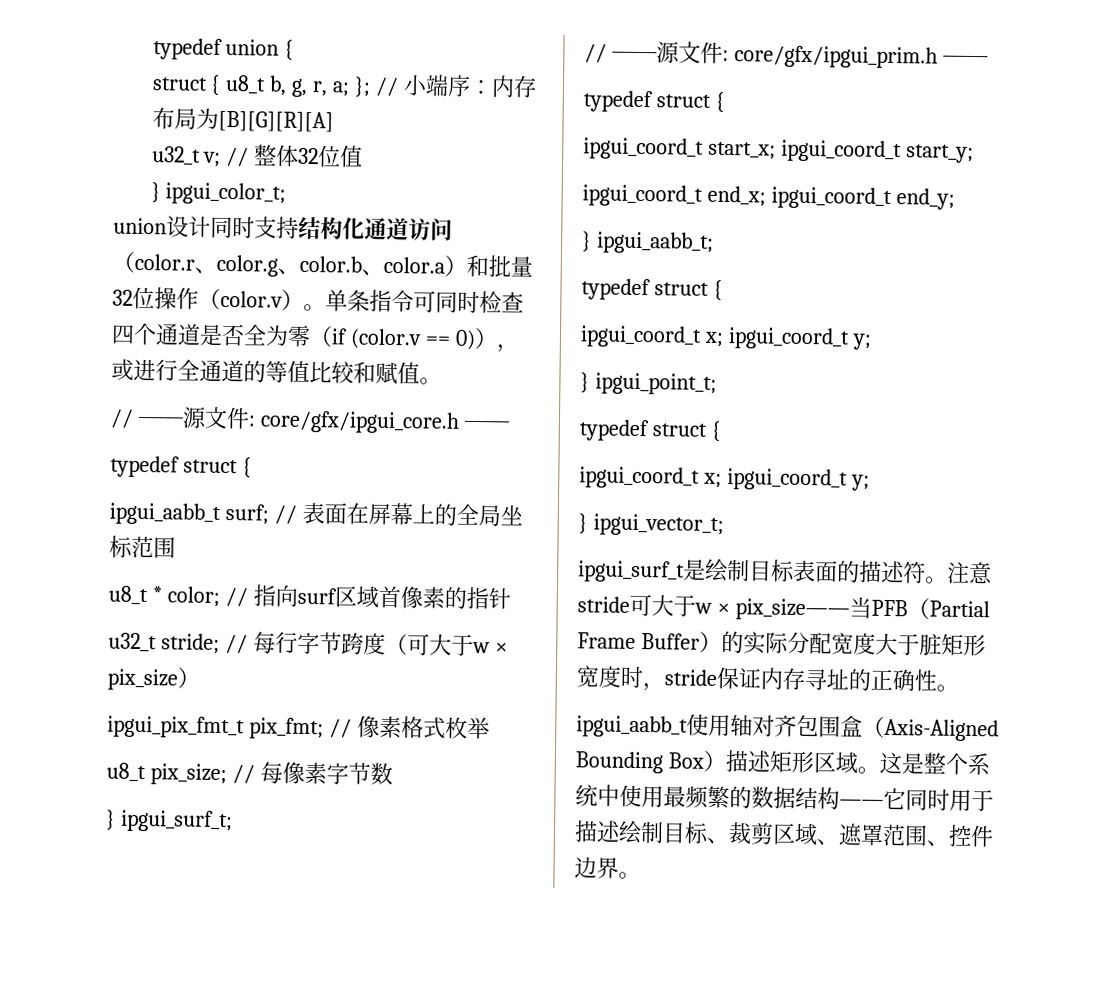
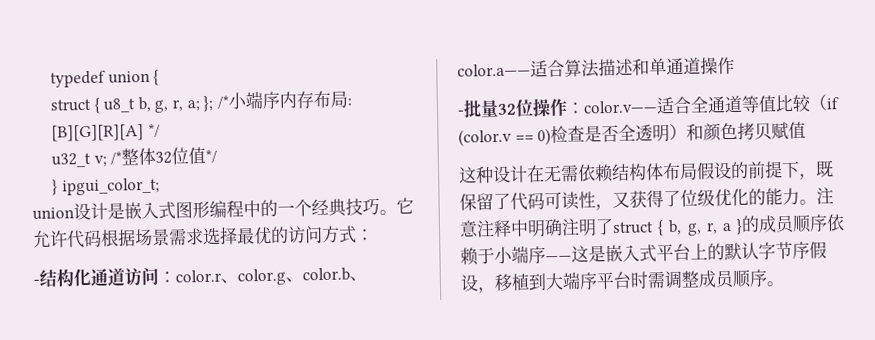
[375,74,493,97] // 小端序： -> [216,90,280,110] /*小端序
[195,107,219,129] 为 -> [346,98,352,106] :
(334, 121) none -> [147,123,160,137] */
[225,147,250,167] // -> [110,151,123,165] /*
(364, 156) none -> [205,149,218,163] */
[210,216,299,239] 同时支持 -> [107,197,414,220] [32,225,374,249] [33,279,40,285] 是嵌入式图形编程中的一个经典技巧。它允许代码根据场景需求选择最优的访问方式： // -
[112,251,135,273] （ -> [158,271,176,283] ：
[383,254,533,278] [112,286,524,314] [111,322,311,348] color.a）和批量32位操作（color.v）。单条指令可同时检查四个通道是否全为零 -> [457,56,735,78] [457,94,812,118] color.a——适合算法描述和单通道操作 // -批量32位操作：color.v——适合全通道等值比较
[473,328,519,353] [111,358,442,385] [110,406,509,434] [110,455,252,479] [109,501,523,527] [109,535,176,559] [108,584,511,610] [108,631,508,657] [107,667,200,691] [107,715,490,740] [106,761,393,786] [105,809,233,833] [584,41,988,69] [583,90,725,114] [583,137,974,163] [582,184,955,210] [581,231,714,254] [581,278,723,301] [580,325,872,350] [580,372,717,395] [579,419,721,442] [579,466,870,491] [578,513,724,537] [578,558,993,585] [577,593,990,621] [577,630,986,657] [576,665,959,692] [576,713,999,742] [575,750,990,776] [575,784,994,812] [574,820,994,848] [574,856,619,879] ），或进行全通道的等值比较和赋值。 // // ──源文件: core/gfx/ipgui_core.h ── // typedef struct { // ipgui_aabb_t surf; // 表面在屏幕上的全局坐标范围 // u8_t * color; // 指向surf区域首像素的指针 // u32_t stride; // 每行字节跨度（可大于w × pix_size） // ipgui_pix_fmt_t pix_fmt; // 像素格式枚举 // u8_t pix_size; // 每像素字节数 // } ipgui_surf_t; // // ──源文件: core/gfx/ipgui_prim.h ── // typedef struct { // ipgui_coord_t start_x; ipgui_coord_t start_y; // ipgui_coord_t end_x; ipgui_coord_t end_y; // } ipgui_aabb_t; // typedef struct { // ipgui_coord_t x; ipgui_coord_t y; // } ipgui_point_t; // typedef struct { // ipgui_coord_t x; ipgui_coord_t y; // } ipgui_vector_t; // ipgui_surf_t是绘制目标表面的描述符。注意stride可大于w × pix_size——当PFB（Partial Frame Buffer）的实际分配宽度大于脏矩形宽度时，stride保证内存寻址的正确性。 // ipgui_aabb_t使用轴对齐包围盒（Axis-Aligned Bounding Box）描述矩形区域。这是整个系统中使用最频繁的数据结构——它同时用于描述绘制目标、裁剪区域、遮罩范围、控件边界 -> [550,121,807,144] [458,160,834,184] [459,187,834,211] [459,214,845,238] [460,241,827,266] [460,269,768,294] 检查是否全透明）和颜色拷贝赋值 // 这种设计在无需依赖结构体布局假设的前提下，既保留了代码可读性，又获得了位级优化的能力。注意注释中明确注明了struct { b, g, r, a }的成员顺序依赖于小端序——这是嵌入式平台上的默认字节序假设，移植到大端序平台时需调整成员顺序

